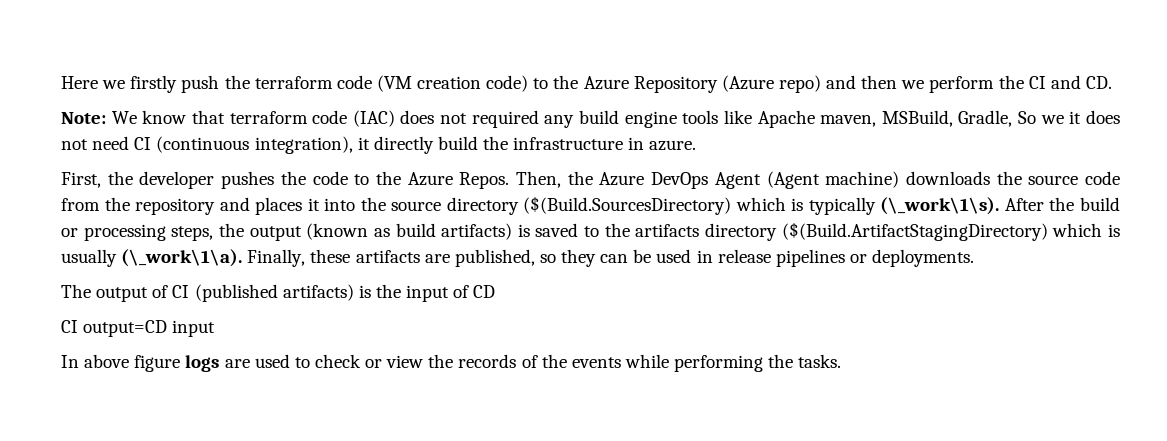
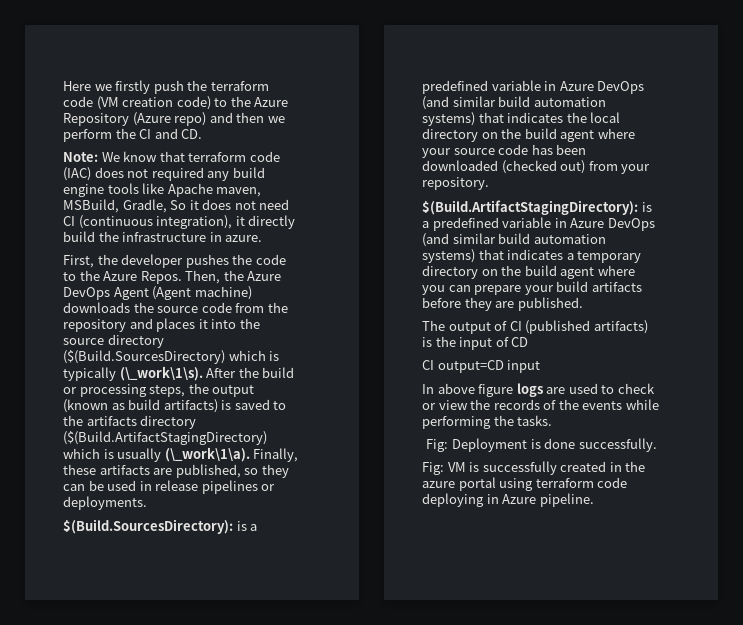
[1040,115,1064,124] we -> (187, 205) none
(975, 258) none -> [63,519,258,534] [422,80,645,94] [422,96,606,110] [422,112,621,126] [422,128,635,142] [422,144,587,158] [422,160,651,174] [422,177,489,190] [422,200,652,215] [422,217,655,231] [422,233,606,247] [422,249,642,263] [422,265,635,279] [422,281,642,295] [422,297,583,311] // $(Build.SourcesDirectory): is a predefined variable in Azure DevOps (and similar build automation systems) that indicates the local directory on the build agent where your source code has been downloaded (checked out) from your repository. // $(Build.ArtifactStagingDirectory): is a predefined variable in Azure DevOps (and similar build automation systems) that indicates a temporary directory on the build agent where you can prepare your build artifacts before they are published.
(842, 361) none -> [426,438,657,452] [422,461,646,475] [422,477,628,491] [422,493,594,507] // Fig: Deployment is done successfully. // Fig: VM is successfully created in the azure portal using terraform code deploying in Azure pipeline.

